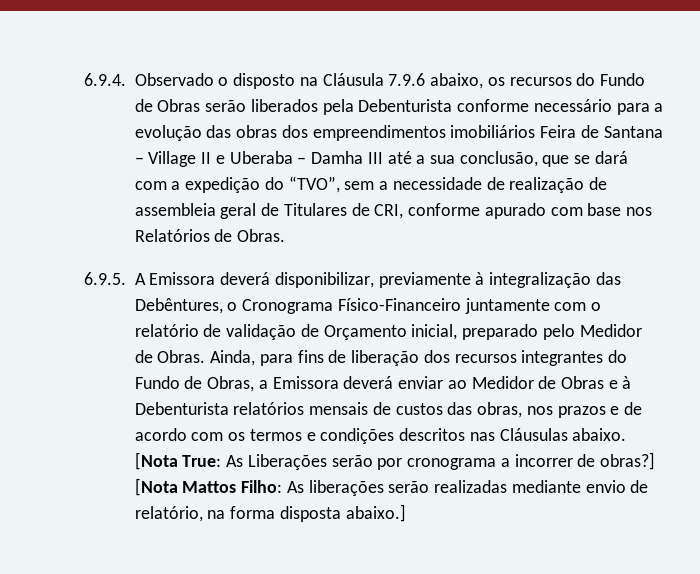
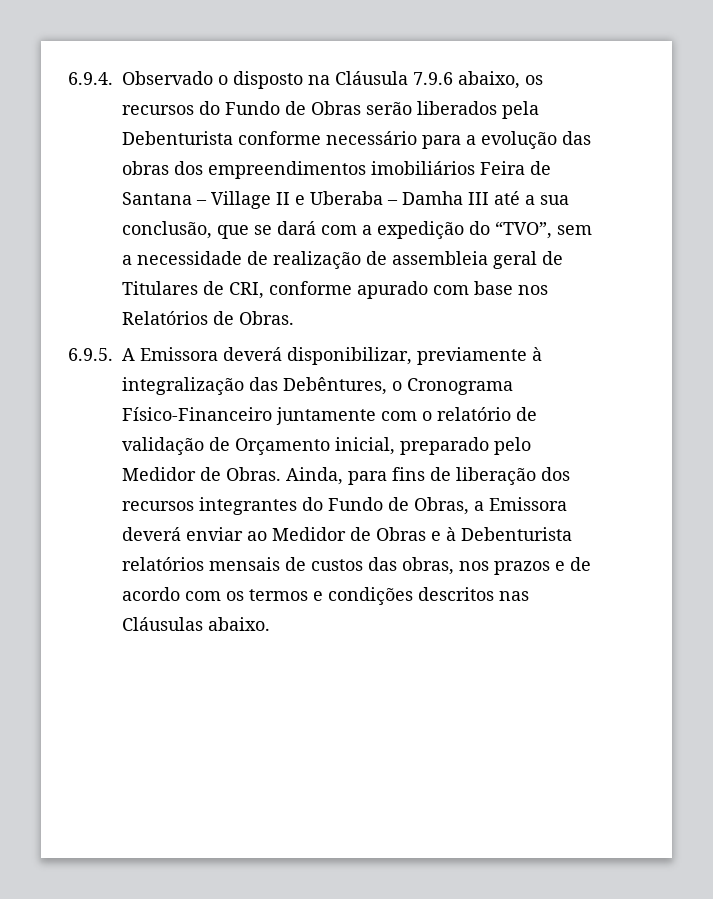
[134,452,656,470] [134,478,649,496] [134,504,406,522] [Nota True: As Liberações serão por cronograma a incorrer de obras?] [Nota Mattos Filho: As liberações serão realizadas mediante envio de relatório, na forma disposta abaixo.] -> (270, 624) none

